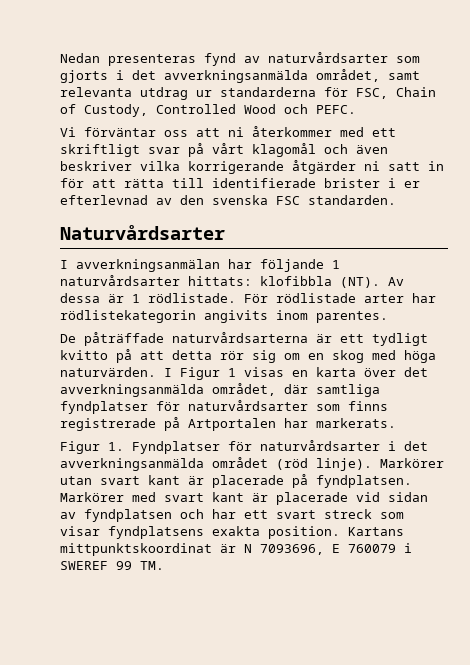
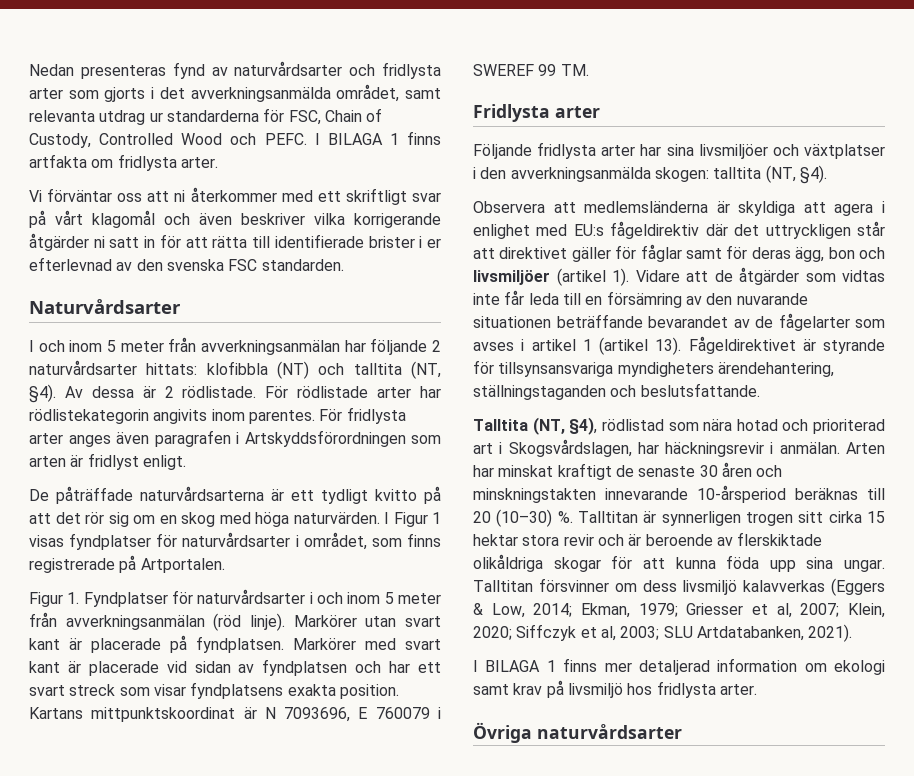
(388, 57) none -> [349,62,441,79] [29,88,63,99] och fridlysta arter
(356, 109) none -> [314,131,441,145] [29,154,218,171] I BILAGA 1 finns artfakta om fridlysta arter.
(68, 264) none -> [38,337,197,352] och inom 5 meter från
[332,260,340,269] 1 -> [432,340,442,352] 2
[340,277,380,288] (NT). -> [277,361,441,379] [29,384,56,403] (NT) och talltita (NT, §4).
[132,294,140,303] 1 -> [164,386,174,398] 2
(388, 317) none -> [319,407,406,424] [29,430,441,447] [29,453,186,470] För fridlysta arter anges även paragrafen i Artskyddsförordningen som arten är fridlyst enligt.
[172,350,212,360] detta -> [55,512,81,524] det
[292,367,428,377] [60,383,380,397] en karta över det avverkningsanmälda området, där samtliga -> (64, 541) none
(308, 405) none -> [295,532,367,550] i området,
[188,418,396,431] Artportalen har markerats. -> [140,558,225,573] Artportalen.
[404,441,428,451] [60,457,268,471] det avverkningsanmälda området -> [317,592,441,604] [29,612,205,630] och inom 5 meter från avverkningsanmälan
(164, 565) none -> [473,104,600,122] [473,142,885,159] [473,165,827,184] [473,201,885,216] [473,221,885,239] [473,244,885,262] [473,267,885,286] [473,290,808,308] [473,313,885,331] [473,336,885,355] [473,360,834,377] [473,383,760,400] [473,417,885,435] [473,439,885,457] [473,462,783,480] [473,485,885,503] [473,509,885,527] [473,532,823,546] [473,554,885,572] [473,578,885,596] [473,603,885,618] [473,624,853,642] [473,658,885,675] [473,680,757,698] [473,722,682,743] // Fridlysta arter // Följande fridlysta arter har sina livsmiljöer och växtplatser i den avverkningsanmälda skogen: talltita (NT, §4). // Observera att medlemsländerna är skyldiga att agera i enlighet med EU:s fågeldirektiv där det uttryckligen står att direktivet gäller för fåglar samt för deras ägg, bon och livsmiljöer (artikel 1). Vidare att de åtgärder som vidtas inte får leda till en försämring av den nuvarande situationen beträffande bevarandet av de fågelarter som avses i artikel 1 (artikel 13). Fågeldirektivet är styrande för tillsynsansvariga myndigheters ärendehantering, ställningstaganden och beslutsfattande. // Talltita (NT, §4), rödlistad som nära hotad och prioriterad art i Skogsvårdslagen, har häckningsrevir i anmälan. Arten har minskat kraftigt de senaste 30 åren och minskningstakten innevarande 10-årsperiod beräknas till 20 (10–30) %. Talltitan är synnerligen trogen sitt cirka 15 hektar stora revir och är beroende av flerskiktade olikåldriga skogar för att kunna föda upp sina ungar. Talltitan försvinner om dess livsmiljö kalavverkas (Eggers & Low, 2014; Ekman, 1979; Griesser et al, 2007; Klein, 2020; Siffczyk et al, 2003; SLU Artdatabanken, 2021). // I BILAGA 1 finns mer detaljerad information om ekologi samt krav på livsmiljö hos fridlysta arter. // Övriga naturvårdsarter

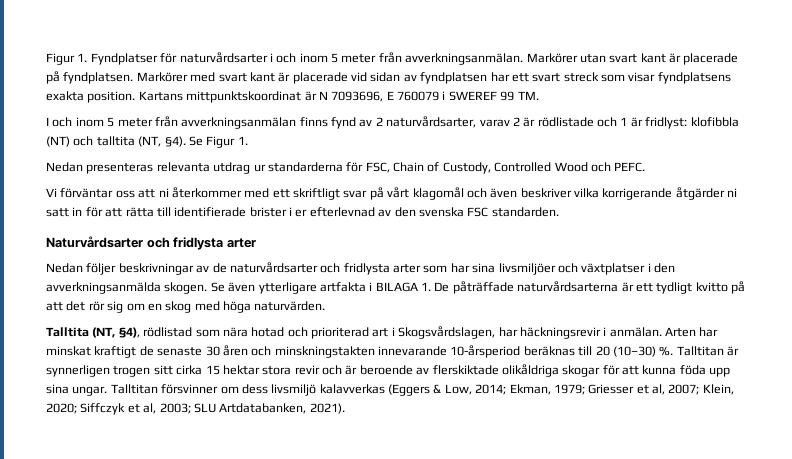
[29,61,441,79] [29,84,441,102] Nedan presenteras fynd av naturvårdsarter och fridlysta arter som gjorts i det avverkningsanmälda området, samt -> [46,52,739,65] [46,71,731,84] [46,91,539,103] [46,116,739,129] [46,136,248,148] [46,162,154,174] Figur 1. Fyndplatser för naturvårdsarter i och inom 5 meter från avverkningsanmälan. Markörer utan svart kant är placerade på fyndplatsen. Markörer med svart kant är placerade vid sidan av fyndplatsen har ett svart streck som visar fyndplatsens exakta position. Kartans mittpunktskoordinat är N 7093696, E 760079 i SWEREF 99 TM. // I och inom 5 meter från avverkningsanmälan finns fynd av 2 naturvårdsarter, varav 2 är rödlistade och 1 är fridlyst: klofibbla (NT) och talltita (NT, §4). Se Figur 1. // Nedan presenteras
[314,131,441,145] [29,154,218,171] I BILAGA 1 finns artfakta om fridlysta arter. -> (646, 167) none
[29,337,442,355] [29,360,441,379] [29,384,442,403] [29,407,406,424] [29,430,441,447] [29,453,186,470] // I och inom 5 meter från avverkningsanmälan har följande 2 naturvårdsarter hittats: klofibbla (NT) och talltita (NT, §4). Av dessa är 2 rödlistade. För rödlistade arter har rödlistekategorin angivits inom parentes. För fridlysta arter anges även paragrafen i Artskyddsförordningen som arten är fridlyst enligt. // -> [146,237,256,250] [46,262,675,275] [46,282,431,294] och fridlysta arter // Nedan följer beskrivningar av de naturvårdsarter och fridlysta arter som har sina livsmiljöer och växtplatser i den avverkningsanmälda skogen. Se även ytterligare artfakta i BILAGA 1.
[384,512,441,527] [29,532,442,550] [29,555,225,573] [29,589,441,607] [29,612,442,631] [29,635,441,653] [29,659,442,676] [29,682,399,699] [29,707,441,722] [473,64,589,76] [473,104,600,122] [473,142,885,159] [473,165,827,184] [473,201,885,216] [473,221,885,239] [473,244,885,262] [473,267,885,286] [473,290,808,308] [473,313,885,331] [473,336,885,355] [473,360,834,377] [473,383,760,400] I Figur 1 visas fyndplatser för naturvårdsarter i området, som finns registrerade på Artportalen. // Figur 1. Fyndplatser för naturvårdsarter i och inom 5 meter från avverkningsanmälan (röd linje). Markörer utan svart kant är placerade på fyndplatsen. Markörer med svart kant är placerade vid sidan av fyndplatsen och har ett svart streck som visar fyndplatsens exakta position. Kartans mittpunktskoordinat är N 7093696, E 760079 i SWEREF 99 TM. // Fridlysta arter // Följande fridlysta arter har sina livsmiljöer och växtplatser i den avverkningsanmälda skogen: talltita (NT, §4). // Observera att medlemsländerna är skyldiga att agera i enlighet med EU:s fågeldirektiv där det uttryckligen står att direktivet gäller för fåglar samt för deras ägg, bon och livsmiljöer (artikel 1). Vidare att de åtgärder som vidtas inte får leda till en försämring av den nuvarande situationen beträffande bevarandet av de fågelarter som avses i artikel 1 (artikel 13). Fågeldirektivet är styrande för tillsynsansvariga myndigheters ärendehantering, ställningstaganden och beslutsfattande. -> (326, 306) none
[473,658,885,675] [473,680,757,698] [473,722,682,743] // I BILAGA 1 finns mer detaljerad information om ekologi samt krav på livsmiljö hos fridlysta arter. // Övriga naturvårdsarter -> (345, 408) none

